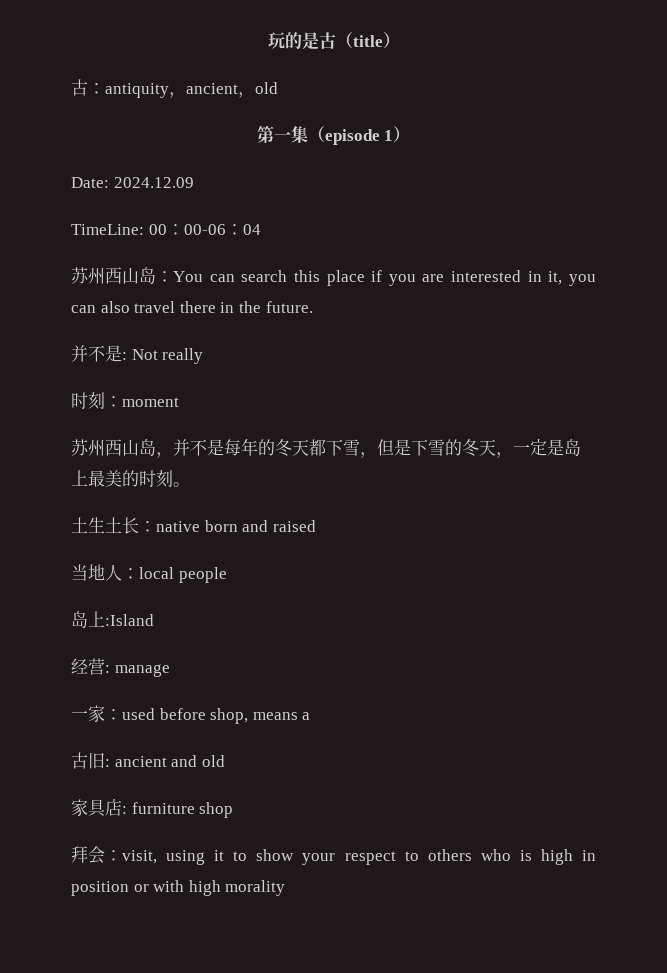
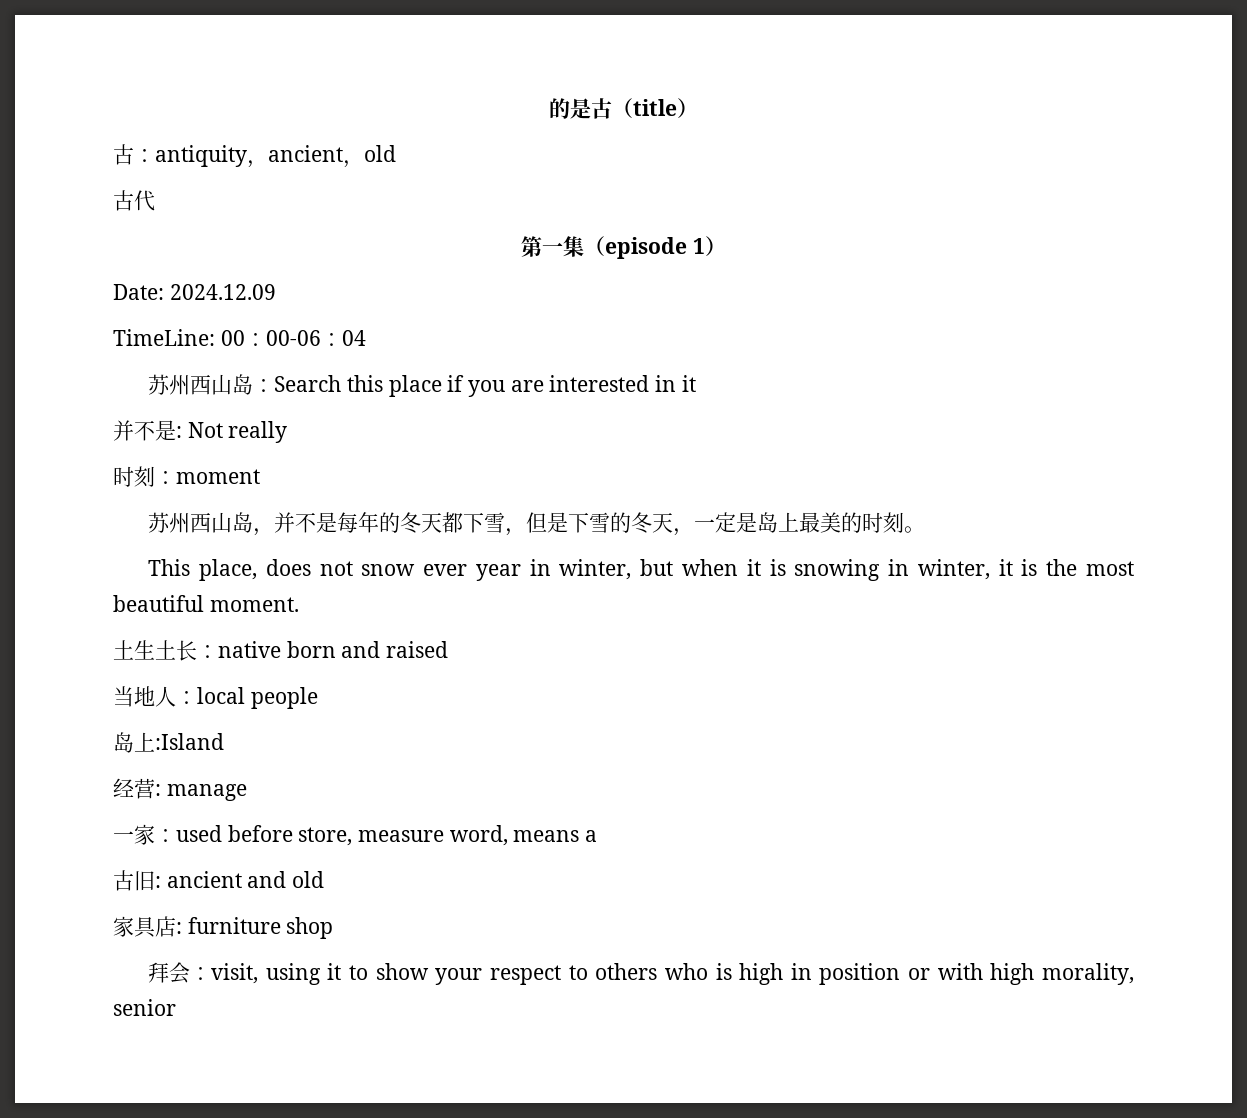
[267,32,285,49] 玩 -> (549, 108) none
(278, 88) none -> [113,190,155,211] // 古代
[173,270,288,282] You can search -> [274,375,342,392] Search
[548,271,596,286] [71,301,313,313] it, you can also travel there in the future. -> [681,375,696,392] it
(190, 484) none -> [148,559,1135,581] [113,595,299,612] // This place, does not snow ever year in winter, but when it is snowing in winter, it is the most beautiful moment.
[210,708,249,724] shop, -> [298,825,508,846] store, measure word,
[225,880,286,896] morality -> [1041,963,1134,985] [113,999,176,1016] morality, senior

